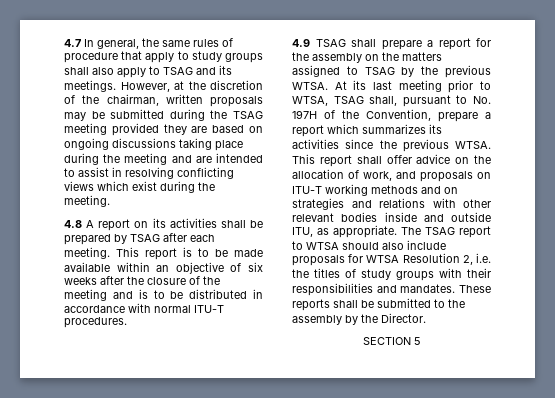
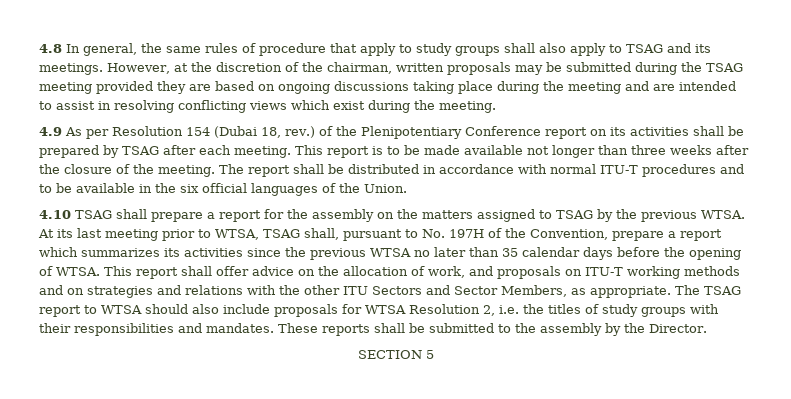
[64,39,81,47] 4.7 -> [39,44,62,53] 4.8
[64,220,95,228] 4.8 A -> [39,126,541,139] 4.9 As per Resolution 154 (Dubai 18, rev.) of the Plenipotentiary Conference
[116,262,263,274] within an objective of six -> [527,145,666,158] not longer than three
[64,289,165,301] meeting and is to -> [158,164,324,177] meeting. The report shall
[64,317,127,328] [292,39,310,47] procedures. // 4.9 -> [642,164,744,177] [39,183,407,196] [39,210,71,219] procedures and to be available in the six official languages of the Union. // 4.10
(449, 145) none -> [370,247,741,260] [39,266,53,276] WTSA no later than 35 calendar days before the opening of
[463,199,491,208] [292,212,491,222] [292,227,313,237] other relevant bodies inside and outside ITU, -> [279,285,567,297] the other ITU Sectors and Sector Members,

